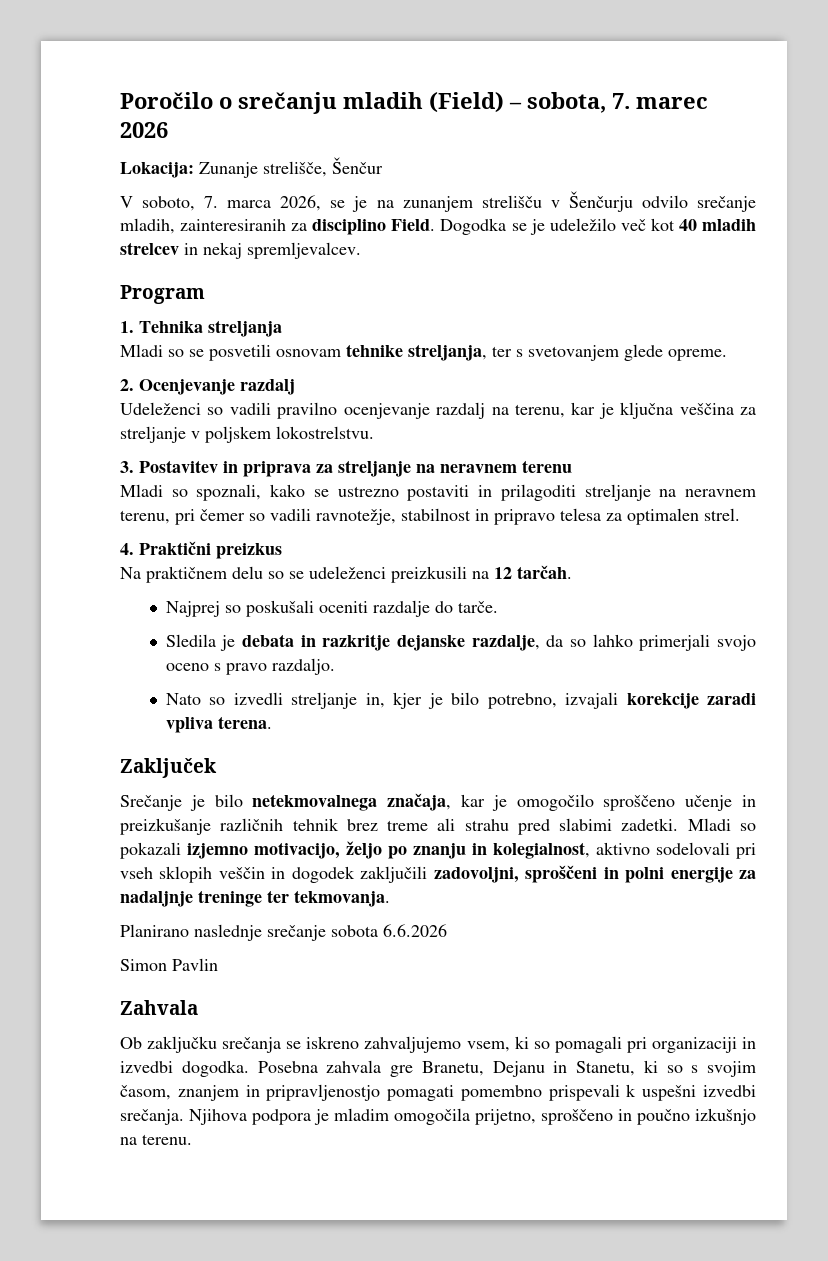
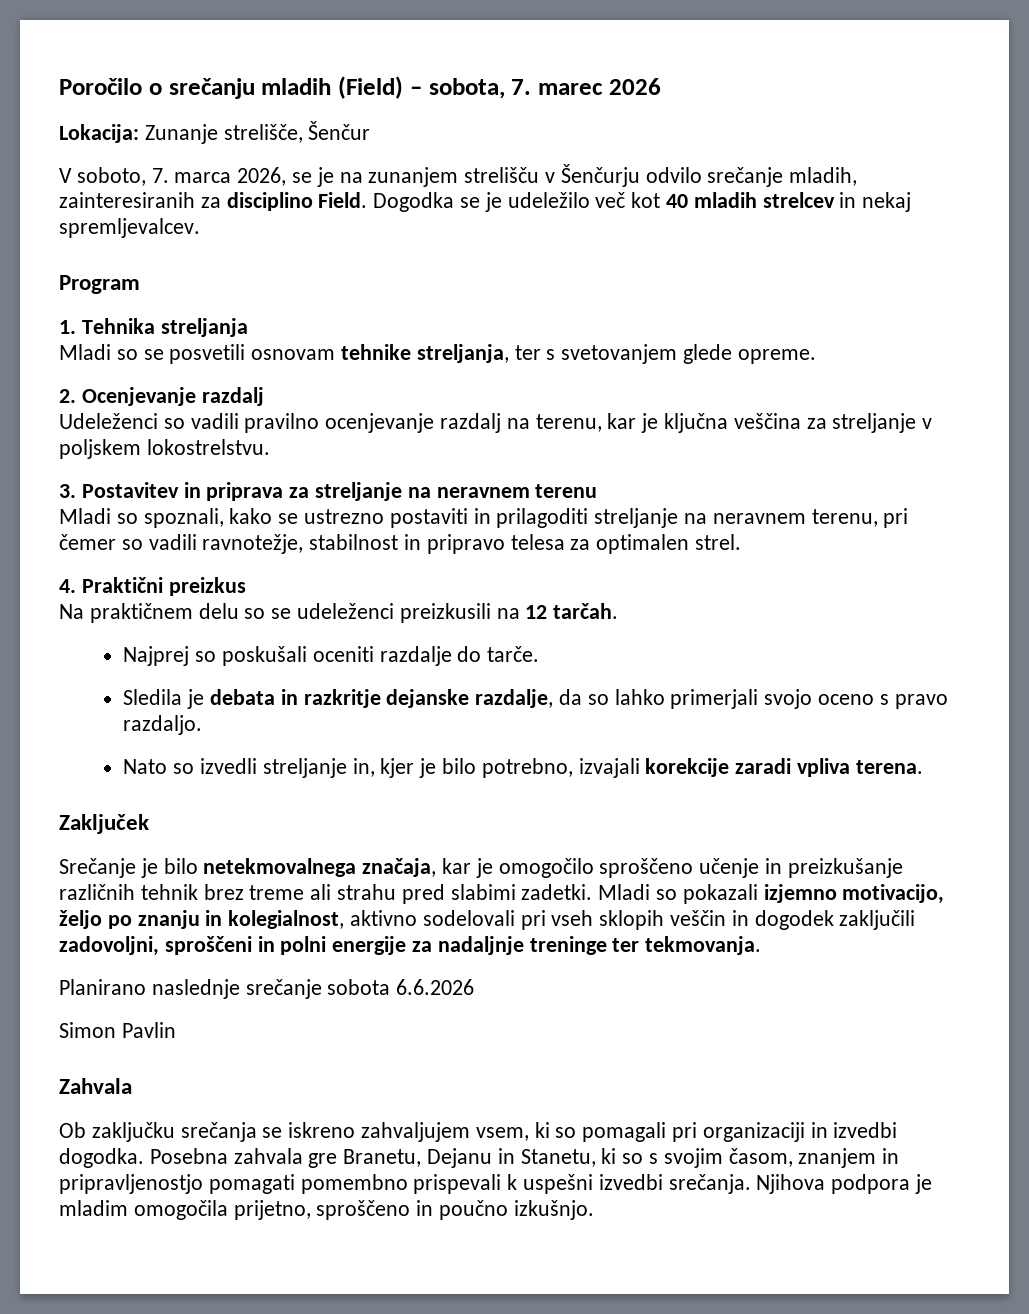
[364,1036,462,1053] zahvaljujemo -> [361,1122,471,1142] zahvaljujem
[695,1108,756,1125] [120,1134,192,1145] izkušnjo na terenu. -> [513,1200,594,1220] izkušnjo.

